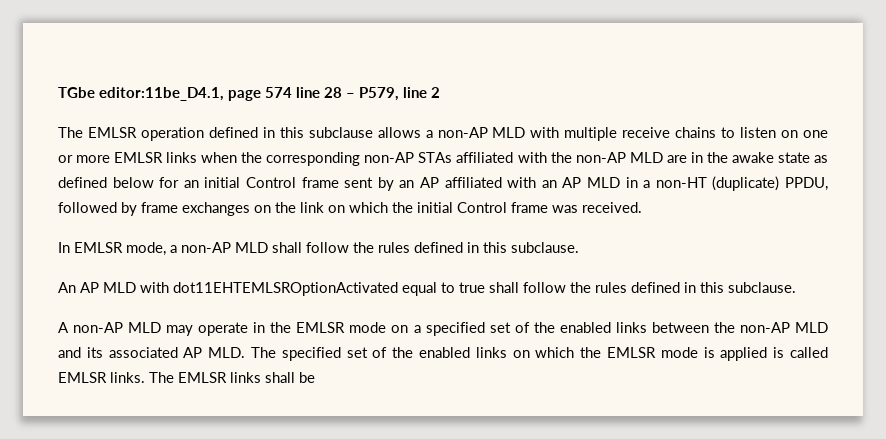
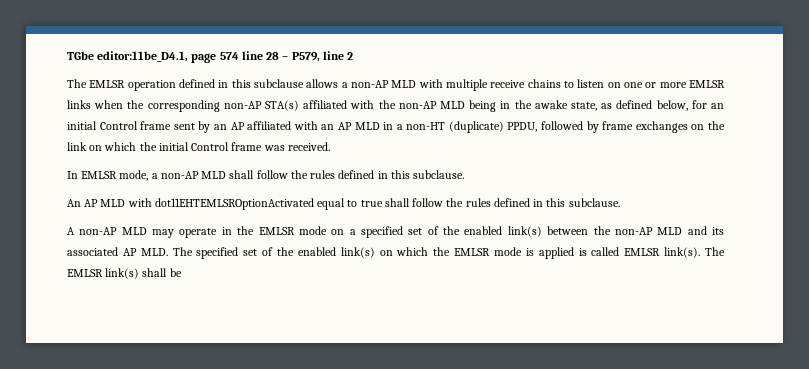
[418,152,453,163] STAs -> [265,100,299,111] STA(s)
[666,155,687,163] are -> [469,100,497,112] being
[777,152,810,163] state -> [570,102,597,111] state,
[112,177,154,188] below -> [656,100,688,111] below,
[615,322,647,333] links -> [507,226,542,237] link(s)
[475,347,507,358] links -> [340,247,375,258] link(s)
[110,372,261,383] links. The EMLSR links -> [664,247,725,258] [67,268,140,279] link(s). The EMLSR link(s)

